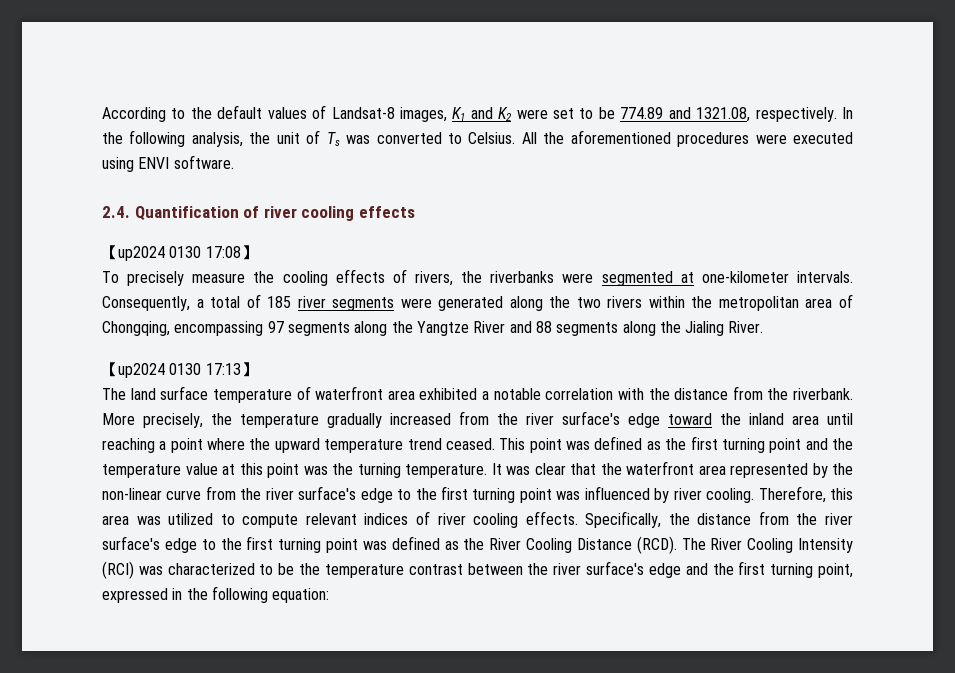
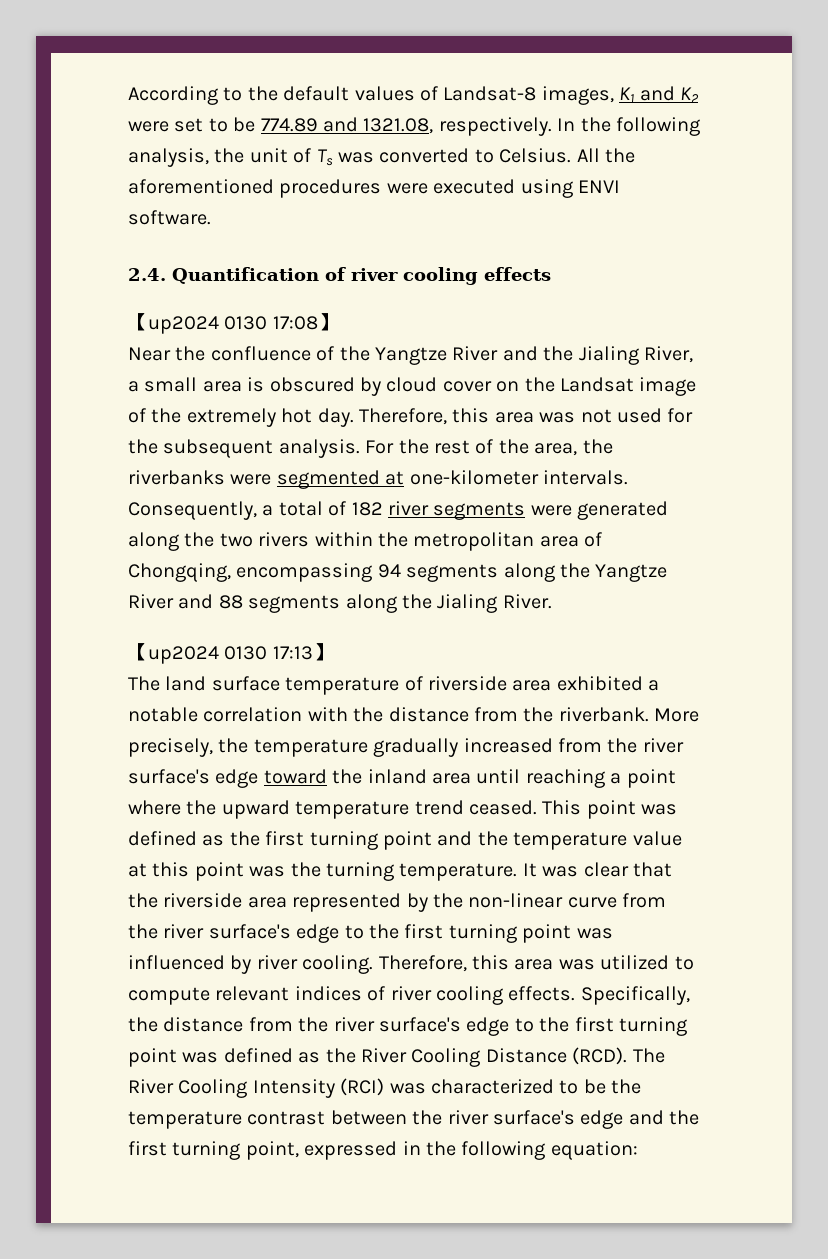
[102,269,453,286] To precisely measure the cooling effects of rivers, -> [128,346,693,365] [128,377,697,396] [128,408,694,427] [128,439,578,458] Near the confluence of the Yangtze River and the Jialing River, a small area is obscured by cloud cover on the Landsat image of the extremely hot day. Therefore, this area was not used for the subsequent analysis. For the rest of the area,
[267,296,292,308] 185 -> [351,502,383,516] 182
[267,321,284,333] 97 -> [377,564,401,578] 94
[315,386,384,400] waterfront -> [428,676,507,691] riverside
[626,461,694,475] waterfront -> [163,893,243,908] riverside

